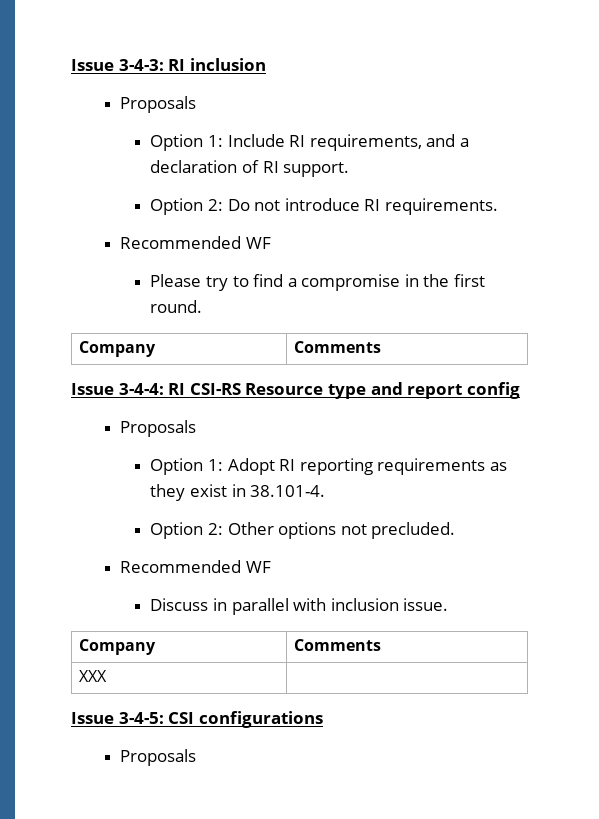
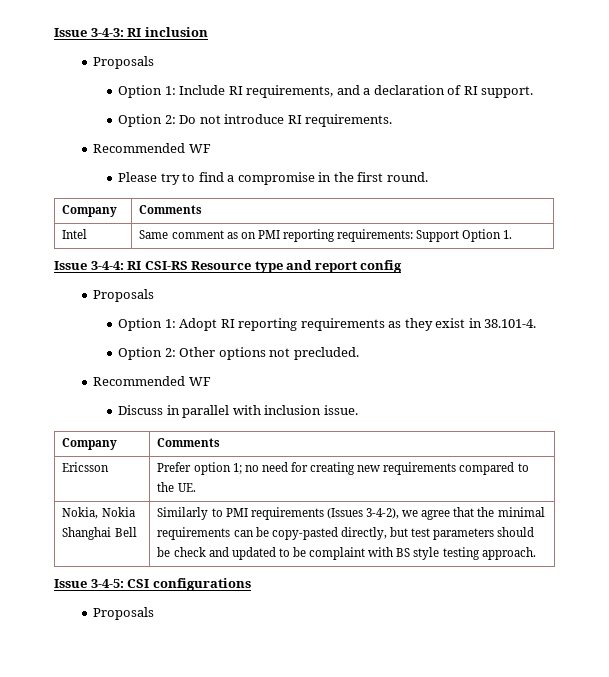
(381, 347) none -> [62,229,88,239] [139,229,513,242] // Intel | Same comment as on PMI reporting requirements: Support Option 1.
[78,670,107,682] XXX | -> [62,462,110,472] [157,462,529,475] [157,482,196,492] [62,507,135,519] [62,527,137,540] [157,507,545,520] [157,527,535,540] [157,547,536,560] Ericsson | Prefer option 1; no need for creating new requirements compared to the UE. // Nokia, Nokia Shanghai Bell | Similarly to PMI requirements (Issues 3-4-2), we agree that the minimal requirements can be copy-pasted directly, but test parameters should be check and updated to be complaint with BS style testing approach.

